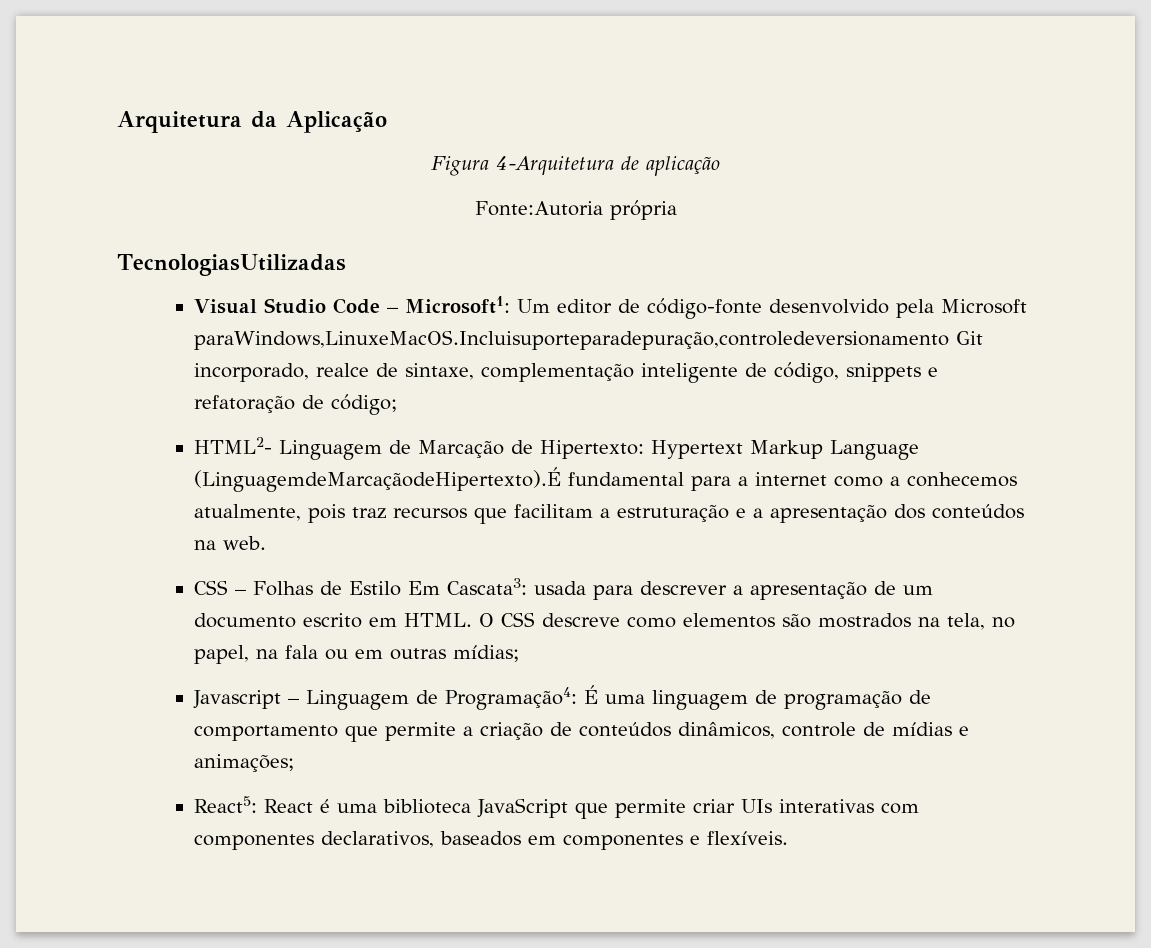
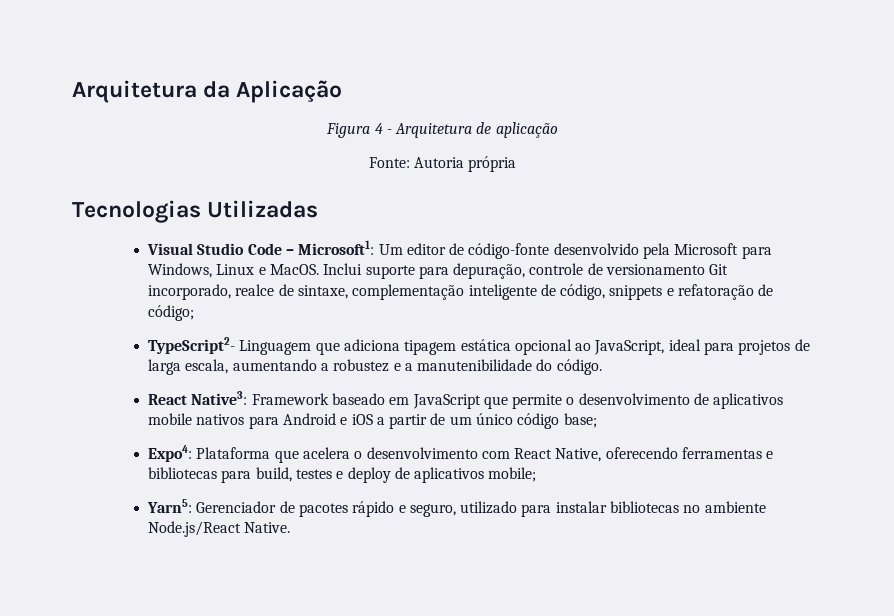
[496,156,614,175] 4-Arquitetura -> [374,123,473,138] 4 - Arquitetura
[474,201,603,216] Fonte:Autoria -> [368,157,464,168] Fonte: Autoria
[117,254,346,276] TecnologiasUtilizadas -> [72,200,319,223] Tecnologias Utilizadas
[194,330,950,350] paraWindows,LinuxeMacOS.Incluisuporteparadepuração,controledeversionamento -> [741,246,772,259] [147,263,706,279] para Windows, Linux e MacOS. Inclui suporte para depuração, controle de versionamento
[194,437,920,460] [194,467,1018,492] [194,504,1025,524] [194,536,267,550] [194,578,934,600] [194,612,1016,630] [194,645,520,664] [193,685,932,710] [194,721,970,742] [194,754,295,772] [194,796,920,819] [194,831,789,850] HTML2- Linguagem de Marcação de Hipertexto: Hypertext Markup Language (LinguagemdeMarcaçãodeHipertexto).É fundamental para a internet como a conhecemos atualmente, pois traz recursos que facilitam a estruturação e a apresentação dos conteúdos na web. // CSS – Folhas de Estilo Em Cascata3: usada para descrever a apresentação de um documento escrito em HTML. O CSS descreve como elementos são mostrados na tela, no papel, na fala ou em outras mídias; // Javascript – Linguagem de Programação4: É uma linguagem de programação de comportamento que permite a criação de conteúdos dinâmicos, controle de mídias e animações; // React5: React é uma biblioteca JavaScript que permite criar UIs interativas com componentes declarativos, baseados em componentes e flexíveis. -> [147,337,810,355] [147,359,602,375] [147,391,784,409] [147,413,597,429] [147,445,774,463] [147,467,537,483] [146,499,766,517] [147,521,291,537] TypeScript2- Linguagem que adiciona tipagem estática opcional ao JavaScript, ideal para projetos de larga escala, aumentando a robustez e a manutenibilidade do código. // React Native3: Framework baseado em JavaScript que permite o desenvolvimento de aplicativos mobile nativos para Android e iOS a partir de um único código base; // Expo4: Plataforma que acelera o desenvolvimento com React Native, oferecendo ferramentas e bibliotecas para build, testes e deploy de aplicativos mobile; // Yarn5: Gerenciador de pacotes rápido e seguro, utilizado para instalar bibliotecas no ambiente Node.js/React Native.

